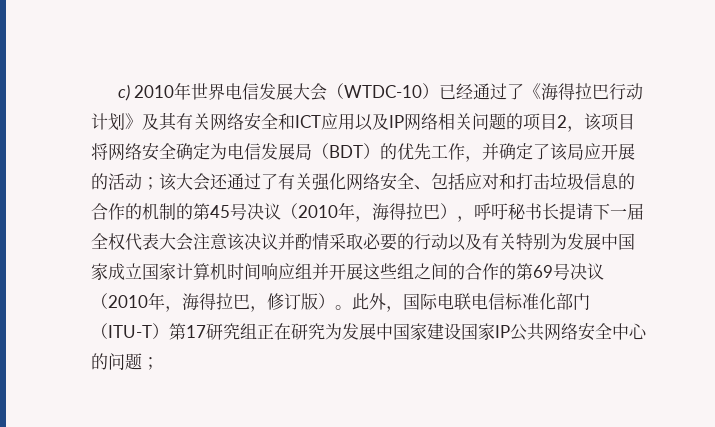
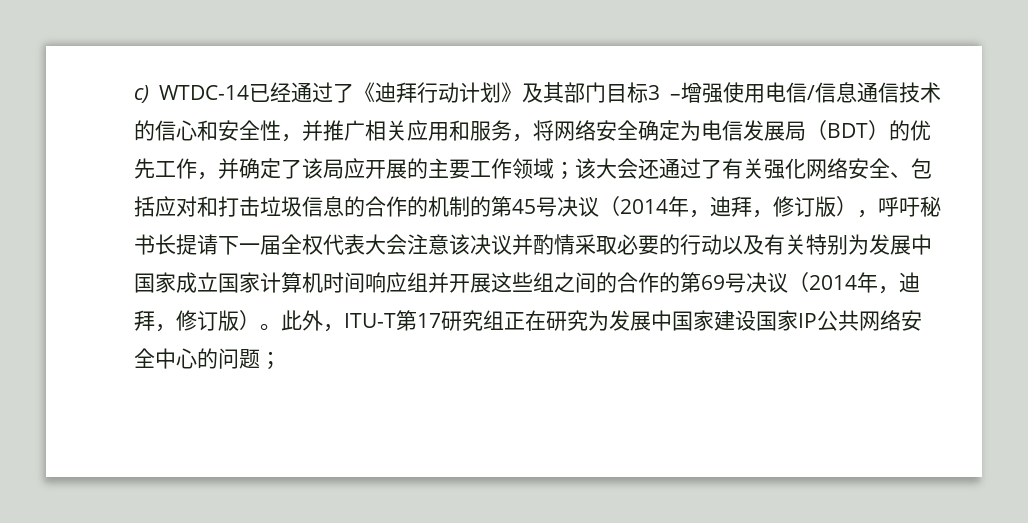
[134,82,440,101] 2010年世界电信发展大会（WTDC-10） -> [159,85,249,100] WTDC-14
[541,83,610,101] 海得拉巴 -> [375,82,417,103] 迪拜
[176,113,635,132] 有关网络安全和ICT应用以及IP网络相关问题的项目2，该项目 -> [564,82,941,103] [134,120,533,142] 部门目标3 –增强使用电信/信息通信技术的信心和安全性，并推广相关应用和服务，
[108,173,142,190] 活动 -> [428,158,554,179] 主要工作领域
[298,202,440,222] 2010年，海得拉巴 -> [620,196,836,218] 2014年，迪拜，修订版
[108,292,250,312] 2010年，海得拉巴 -> [809,272,920,294] [134,310,155,331] 2014年，迪拜
[403,293,590,310] [91,323,169,339] 国际电联电信标准化部门（ITU-T） -> [344,313,396,328] ITU-T

